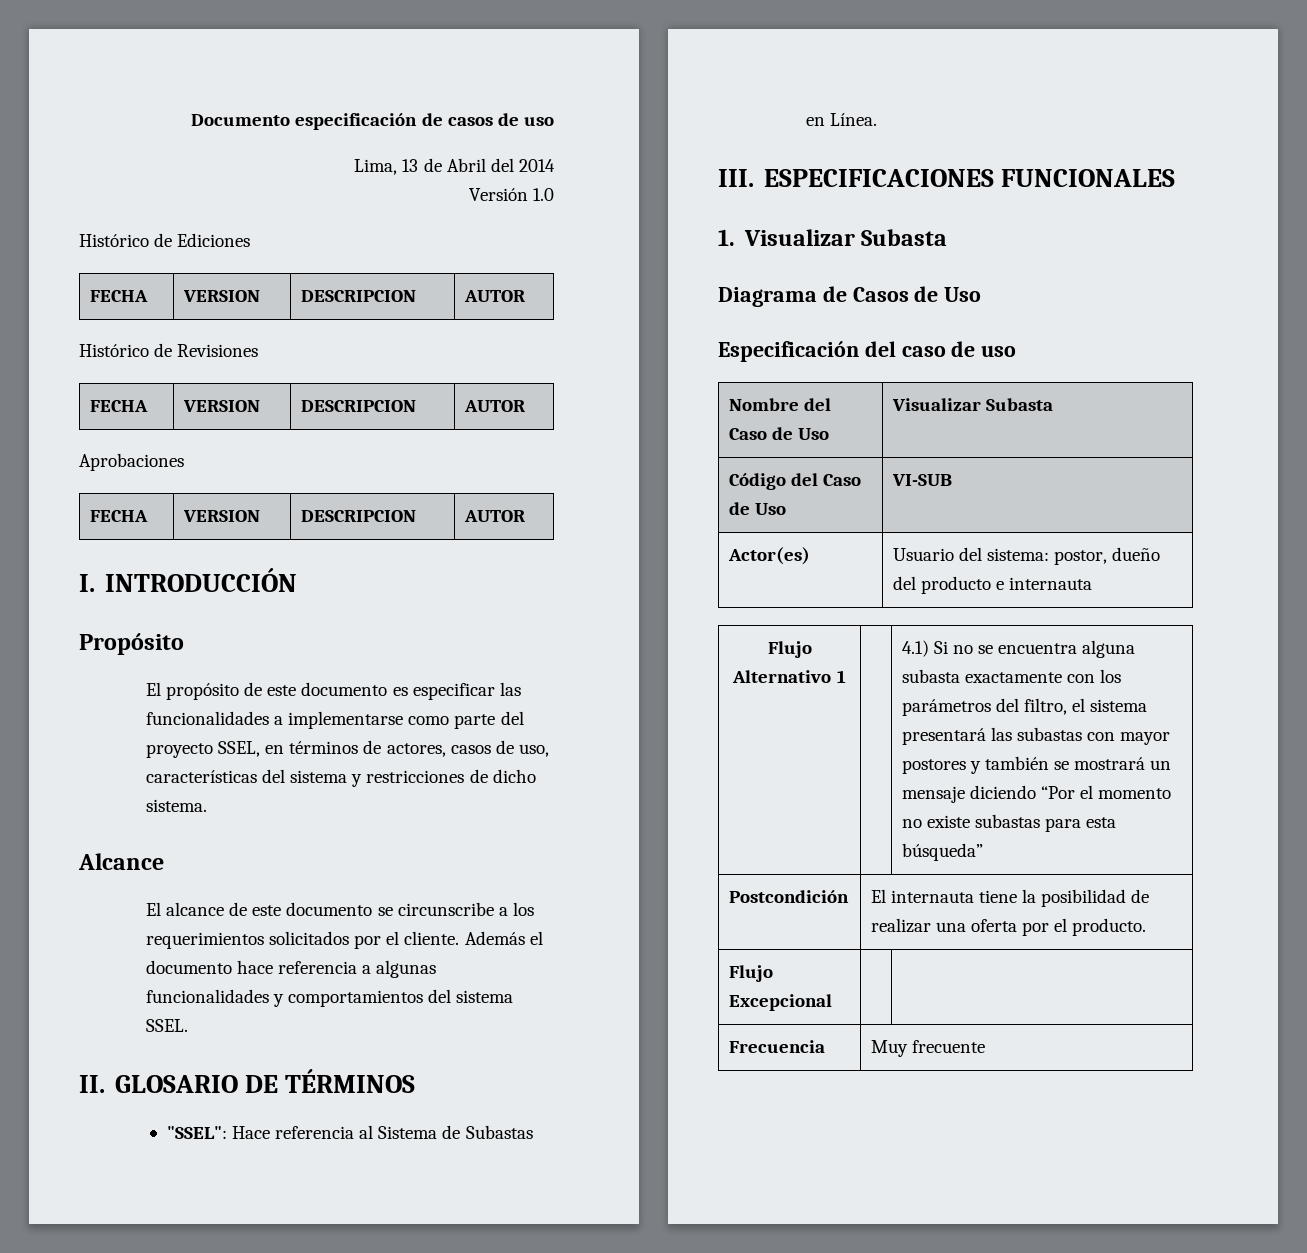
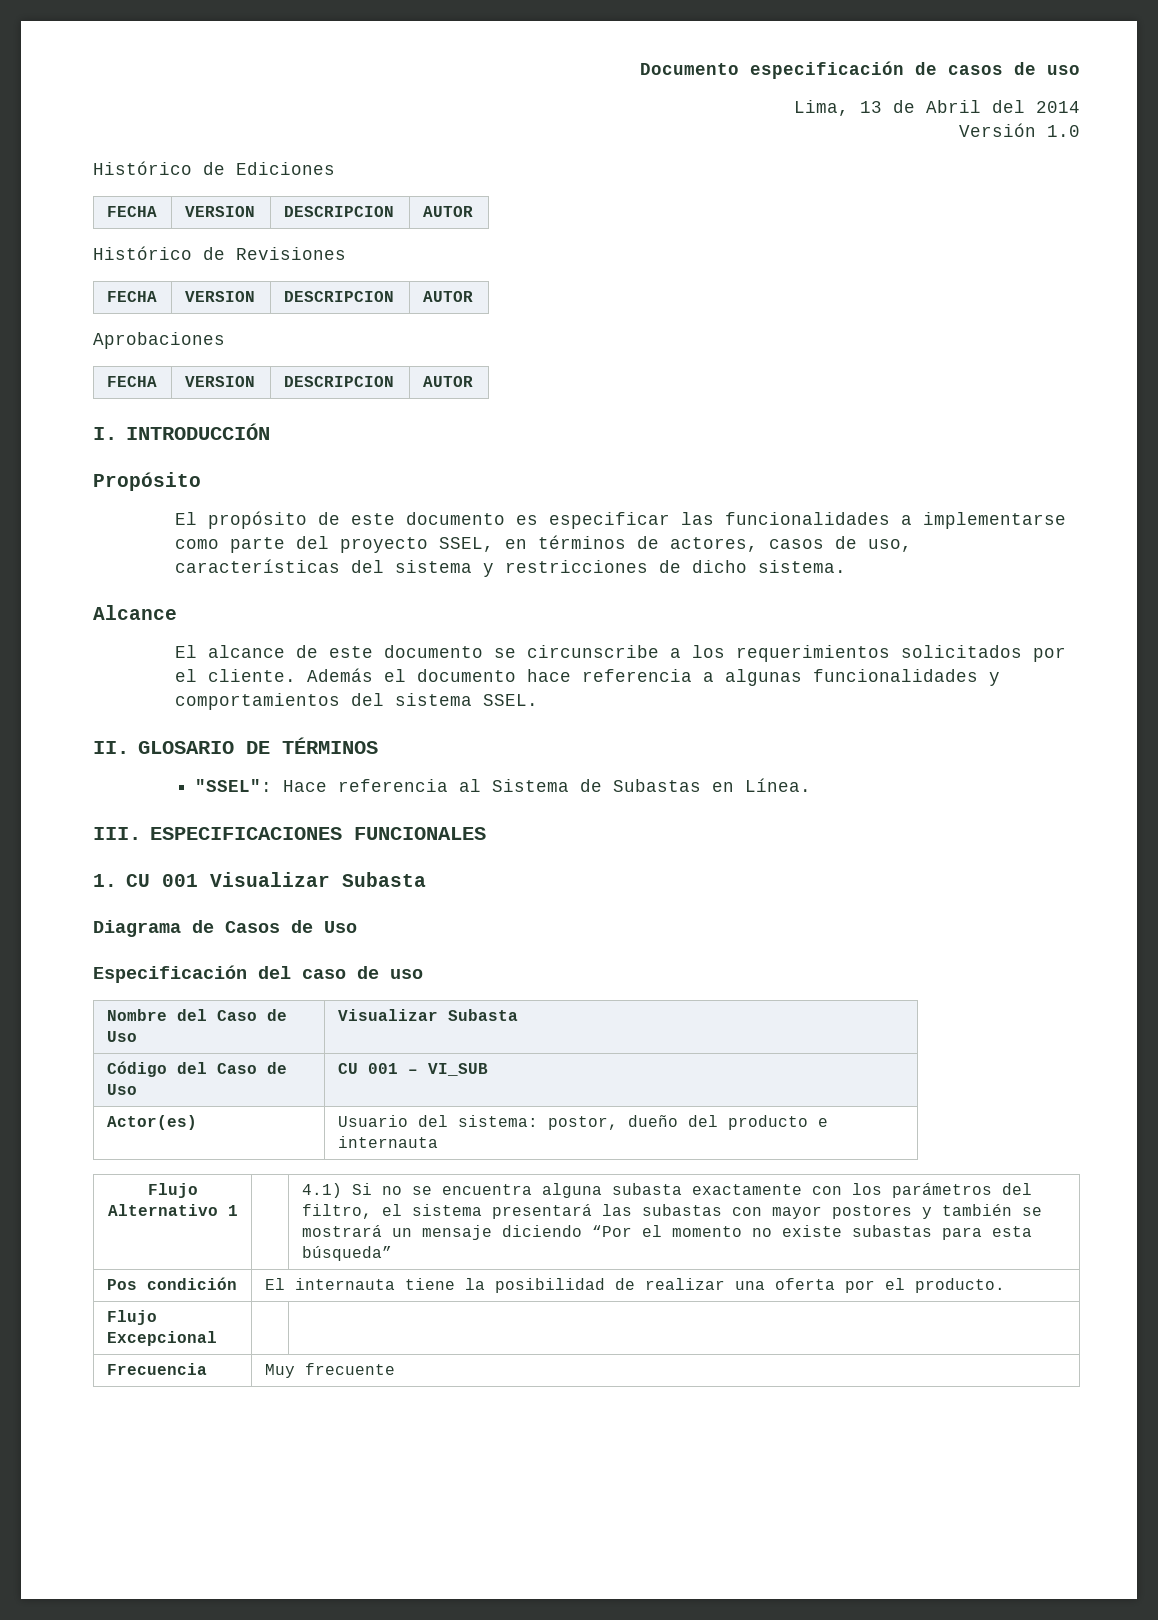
(735, 237) none -> [125,874,198,887] CU 001
[891,474,952,486] VI-SUB -> [337,1063,488,1076] CU 001 – VI_SUB
[728,890,849,903] Postcondición -> [106,1277,237,1290] Pos condición

